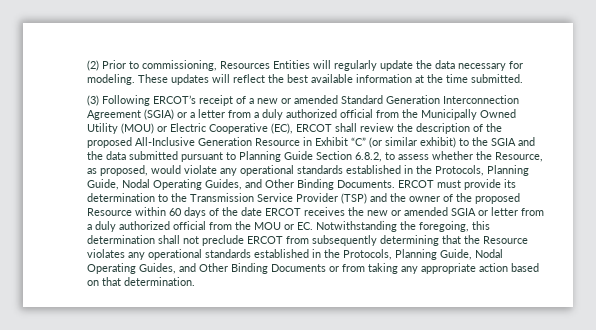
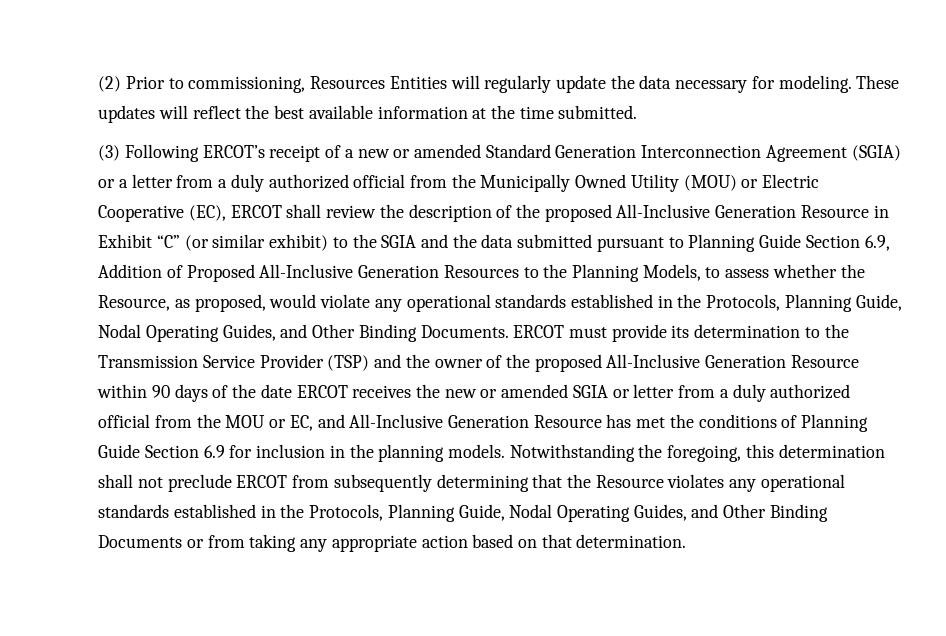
[355,152,383,162] 6.8.2, -> [864,235,890,251] [98,264,701,282] 6.9, Addition of Proposed All-Inclusive Generation Resources to the Planning Models,
(521, 198) none -> [606,354,787,368] All-Inclusive Generation
[169,208,183,216] 60 -> [151,385,170,398] 90
[297,222,314,230] EC. -> [289,414,869,432] [98,444,505,462] EC, and All-Inclusive Generation Resource has met the conditions of Planning Guide Section 6.9 for inclusion in the planning models.

